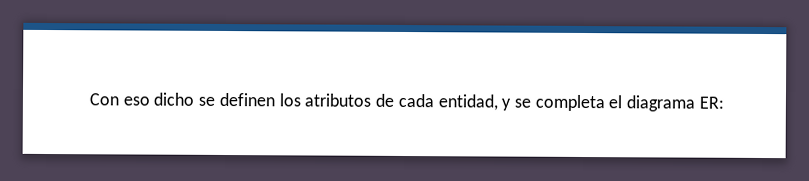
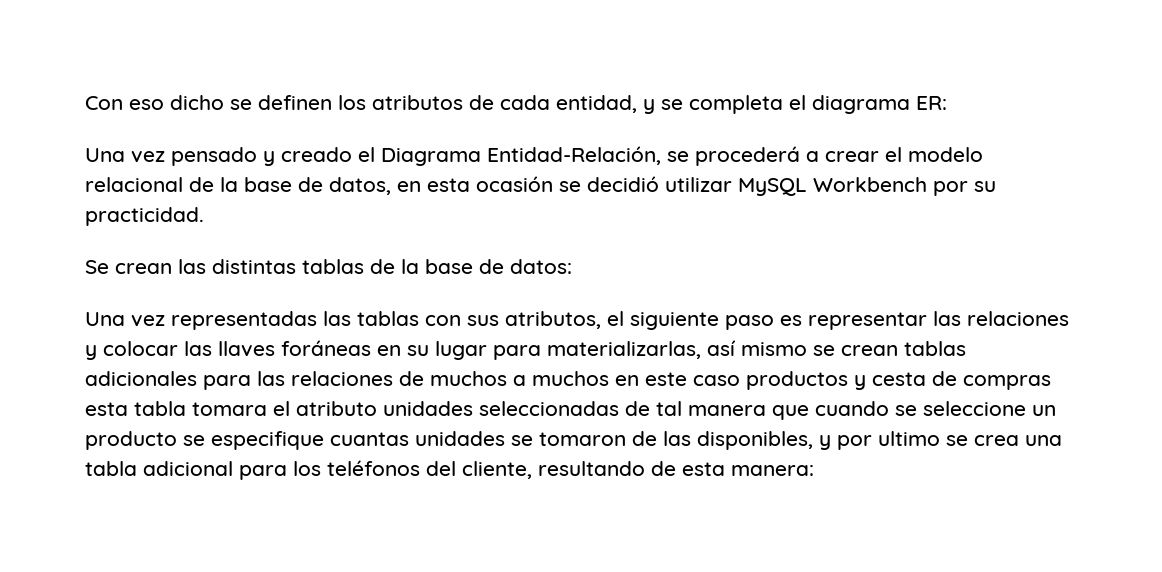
(724, 102) none -> [85,146,983,166] [85,176,996,196] [85,207,204,226] [85,259,572,274] [85,311,1069,330] [85,340,966,360] [85,371,1051,390] [85,401,1056,420] [85,431,1062,450] [85,460,814,480] // Una vez pensado y creado el Diagrama Entidad-Relación, se procederá a crear el modelo relacional de la base de datos, en esta ocasión se decidió utilizar MySQL Workbench por su practicidad. // Se crean las distintas tablas de la base de datos: // Una vez representadas las tablas con sus atributos, el siguiente paso es representar las relaciones y colocar las llaves foráneas en su lugar para materializarlas, así mismo se crean tablas adicionales para las relaciones de muchos a muchos en este caso productos y cesta de compras esta tabla tomara el atributo unidades seleccionadas de tal manera que cuando se seleccione un producto se especifique cuantas unidades se tomaron de las disponibles, y por ultimo se crea una tabla adicional para los teléfonos del cliente, resultando de esta manera:

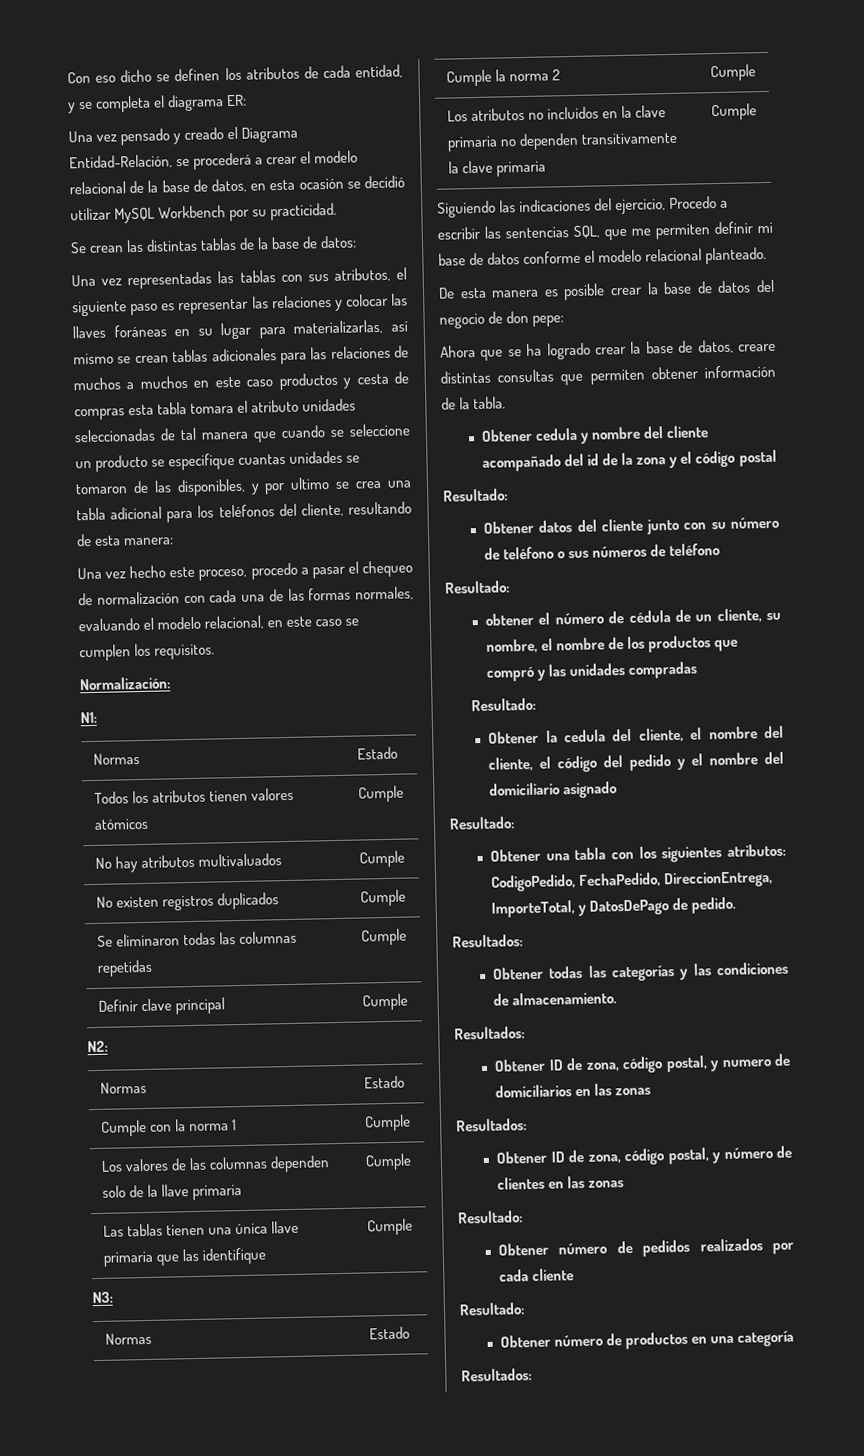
(814, 470) none -> [77,560,413,581] [78,586,414,606] [78,615,360,632] [79,643,216,662] [79,676,171,691] [80,711,97,724] [92,753,140,765] [356,746,398,760] [93,787,294,804] [93,817,149,830] [357,785,404,803] [94,853,282,873] [358,850,405,868] [95,892,279,911] [359,889,406,907] [96,930,297,947] [96,959,153,977] [360,928,407,946] [97,997,225,1015] [361,993,408,1011] [87,1040,108,1053] [99,1081,147,1094] [363,1075,405,1089] [100,1119,237,1137] [363,1114,411,1132] [100,1155,330,1173] [101,1184,242,1201] [364,1153,412,1171] [102,1220,299,1237] [102,1247,266,1267] [366,1218,413,1236] [92,1291,113,1304] [104,1332,152,1345] [368,1326,410,1340] [445,69,560,87] [709,64,756,82] [446,105,666,122] [446,131,678,152] [447,160,546,177] [710,103,757,121] [437,196,729,218] [437,221,773,241] [438,246,768,266] [438,279,775,301] [439,310,565,329] [440,339,776,361] [440,364,776,386] [441,396,507,410] [481,425,710,444] [482,449,777,472] [443,488,508,502] [483,516,779,535] [484,543,721,560] [444,580,510,594] [485,608,781,626] [486,635,739,654] [486,661,699,682] [470,697,536,712] [488,725,784,744] [488,751,784,773] [489,781,618,799] [449,816,515,830] [490,843,786,863] [491,871,774,892] [491,896,737,918] [452,934,523,948] [492,961,789,982] [493,991,618,1006] [454,1026,525,1040] [494,1053,791,1074] [495,1083,652,1098] [456,1118,527,1132] [496,1145,792,1166] [497,1175,625,1190] [457,1210,523,1224] [498,1238,794,1257] [499,1268,575,1282] [459,1302,525,1316] [500,1330,795,1350] [461,1368,532,1382] // Una vez hecho este proceso, procedo a pasar el chequeo de normalización con cada una de las formas normales, evaluando el modelo relacional, en este caso se cumplen los requisitos. // Normalización: // N1: // Normas | Estado // Todos los atributos tienen valores atómicos | Cumple // No hay atributos multivaluados | Cumple // No existen registros duplicados | Cumple // Se eliminaron todas las columnas repetidas | Cumple // Definir clave principal | Cumple // N2: // Normas | Estado // Cumple con la norma 1 | Cumple // Los valores de las columnas dependen solo de la llave primaria | Cumple // Las tablas tienen una única llave primaria que las identifique | Cumple // N3: // Normas | Estado // Cumple la norma 2 | Cumple // Los atributos no incluidos en la clave primaria no dependen transitivamente la clave primaria | Cumple // Siguiendo las indicaciones del ejercicio, Procedo a escribir las sentencias SQL, que me permiten definir mi base de datos conforme el modelo relacional planteado. // De esta manera es posible crear la base de datos del negocio de don pepe: // Ahora que se ha logrado crear la base de datos, creare distintas consultas que permiten obtener información de la tabla. // Obtener cedula y nombre del cliente acompañado del id de la zona y el código postal // Resultado: // Obtener datos del cliente junto con su número de teléfono o sus números de teléfono // Resultado: // obtener el número de cédula de un cliente, su nombre, el nombre de los productos que compró y las unidades compradas // Resultado: // Obtener la cedula del cliente, el nombre del cliente, el código del pedido y el nombre del domiciliario asignado // Resultado: // Obtener una tabla con los siguientes atributos: CodigoPedido, FechaPedido, DireccionEntrega, ImporteTotal, y DatosDePago de pedido. // Resultados: // Obtener todas las categorías y las condiciones de almacenamiento. // Resultados: // Obtener ID de zona, código postal, y numero de domiciliarios en las zonas // Resultados: // Obtener ID de zona, código postal, y número de clientes en las zonas // Resultado: // Obtener número de pedidos realizados por cada cliente // Resultado: // Obtener número de productos en una categoría // Resultados:

